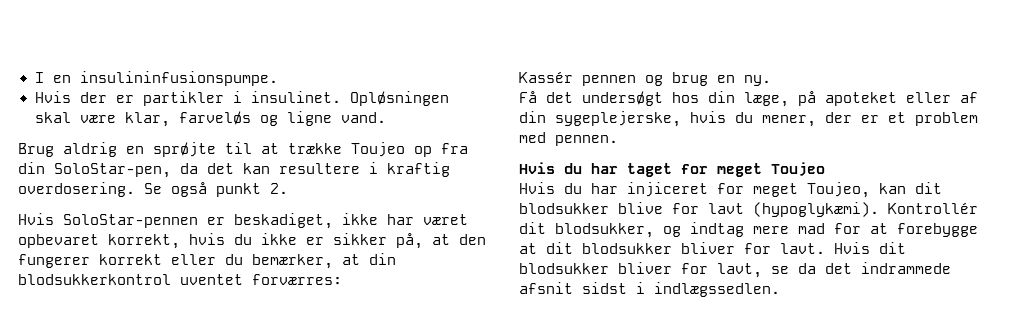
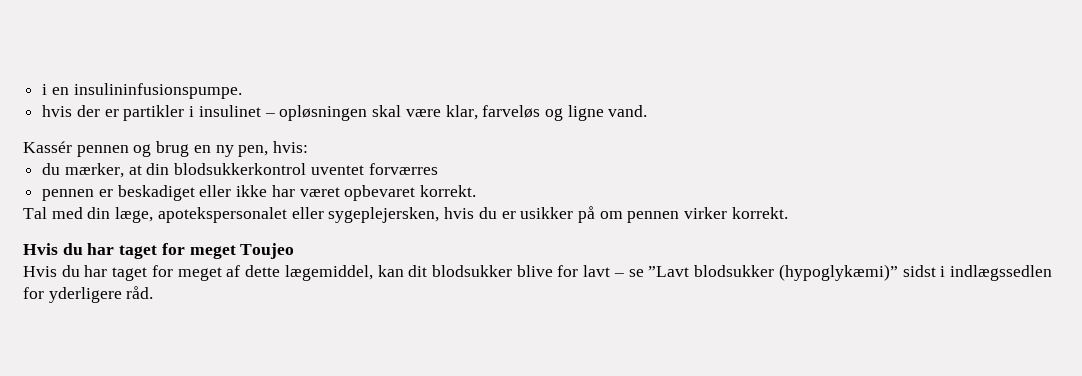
[34,72,44,83] I -> [42,84,48,95] i
[34,91,71,103] Hvis -> [42,105,73,117] hvis
[250,91,449,106] insulinet. Opløsningen -> [198,105,368,121] insulinet – opløsningen
[18,142,468,157] [18,162,450,178] [18,182,288,197] [18,213,468,229] [18,233,486,249] [18,253,396,269] [18,274,342,285] // Brug aldrig en sprøjte til at trække Toujeo op fra din SoloStar-pen, da det kan resultere i kraftig overdosering. Se også punkt 2. // Hvis SoloStar-pennen er beskadiget, ikke har været opbevaret korrekt, hvis du ikke er sikker på, at den fungerer korrekt eller du bemærker, at din blodsukkerkontrol uventet forværres: -> (648, 111) none
[744,75,771,86] [519,91,978,107] [519,111,978,127] [519,132,618,146] ny. // Få det undersøgt hos din læge, på apoteket eller af din sygeplejerske, hvis du mener, der er et problem med pennen. -> [215,141,309,157] [42,163,438,178] [42,185,477,201] [23,206,788,223] ny pen, hvis: // du mærker, at din blodsukkerkontrol uventet forværres // pennen er beskadiget eller ikke har været opbevaret korrekt. // Tal med din læge, apotekspersonalet eller sygeplejersken, hvis du er usikker på om pennen virker korrekt.
[627,182,870,198] injiceret for meget Toujeo, -> [112,265,373,281] taget for meget af dette lægemiddel,
[753,202,978,217] [519,222,978,238] [519,242,906,254] [519,262,951,278] [519,282,780,297] (hypoglykæmi). Kontrollér dit blodsukker, og indtag mere mad for at forebygge at dit blodsukker bliver for lavt. Hvis dit blodsukker bliver for lavt, se da det indrammede afsnit sidst i indlægssedlen. -> [613,264,1052,281] [23,286,154,303] – se ”Lavt blodsukker (hypoglykæmi)” sidst i indlægssedlen for yderligere råd.

